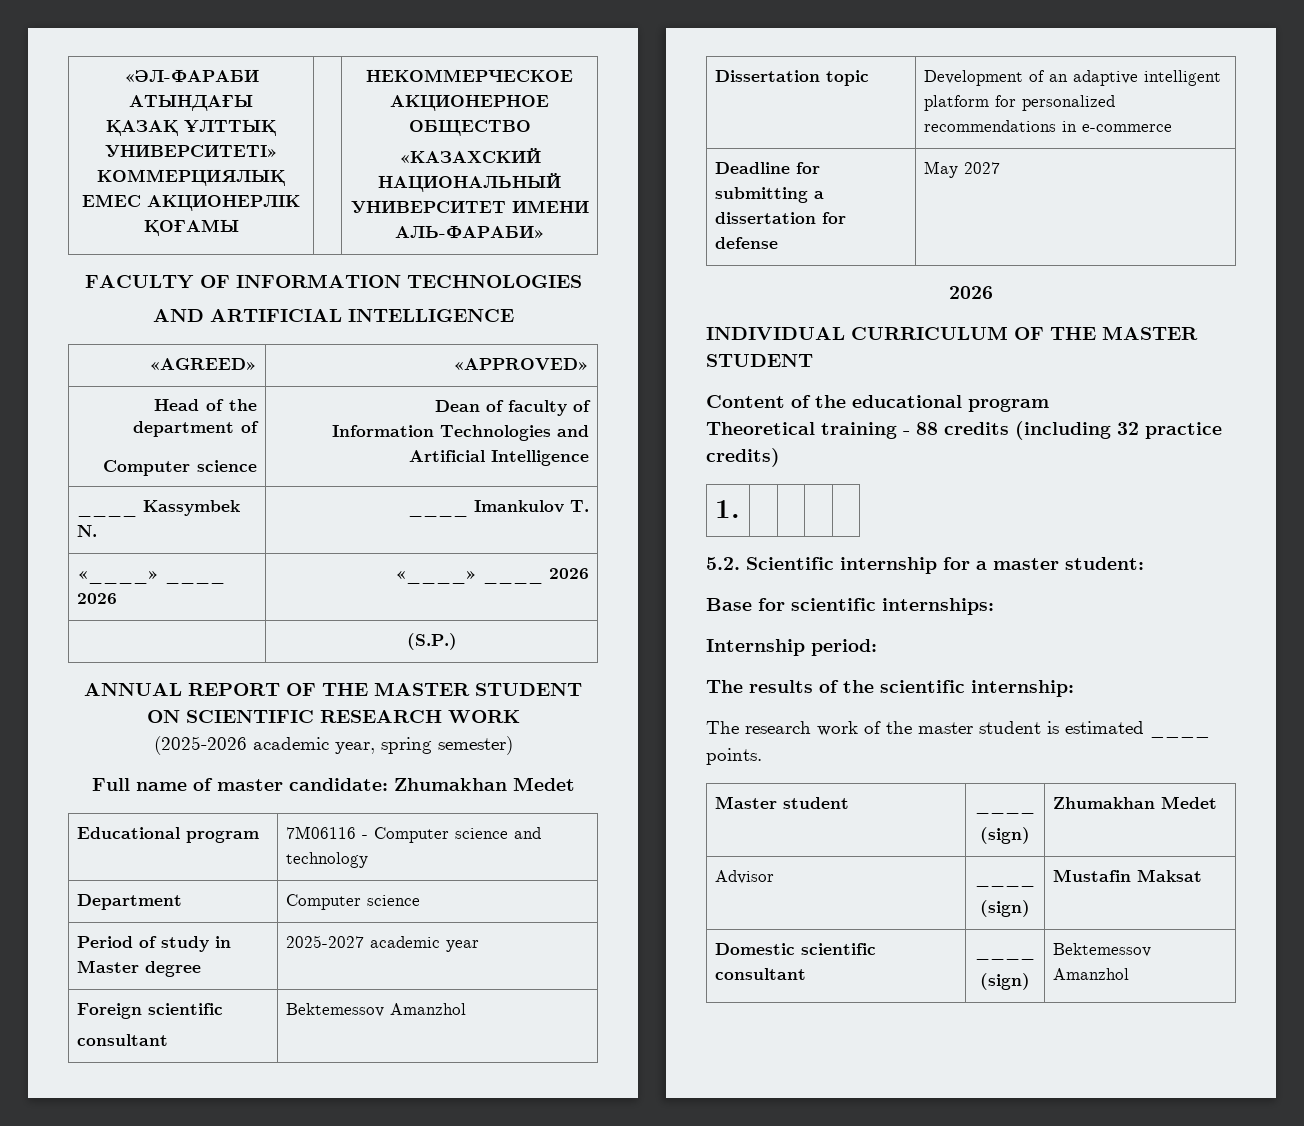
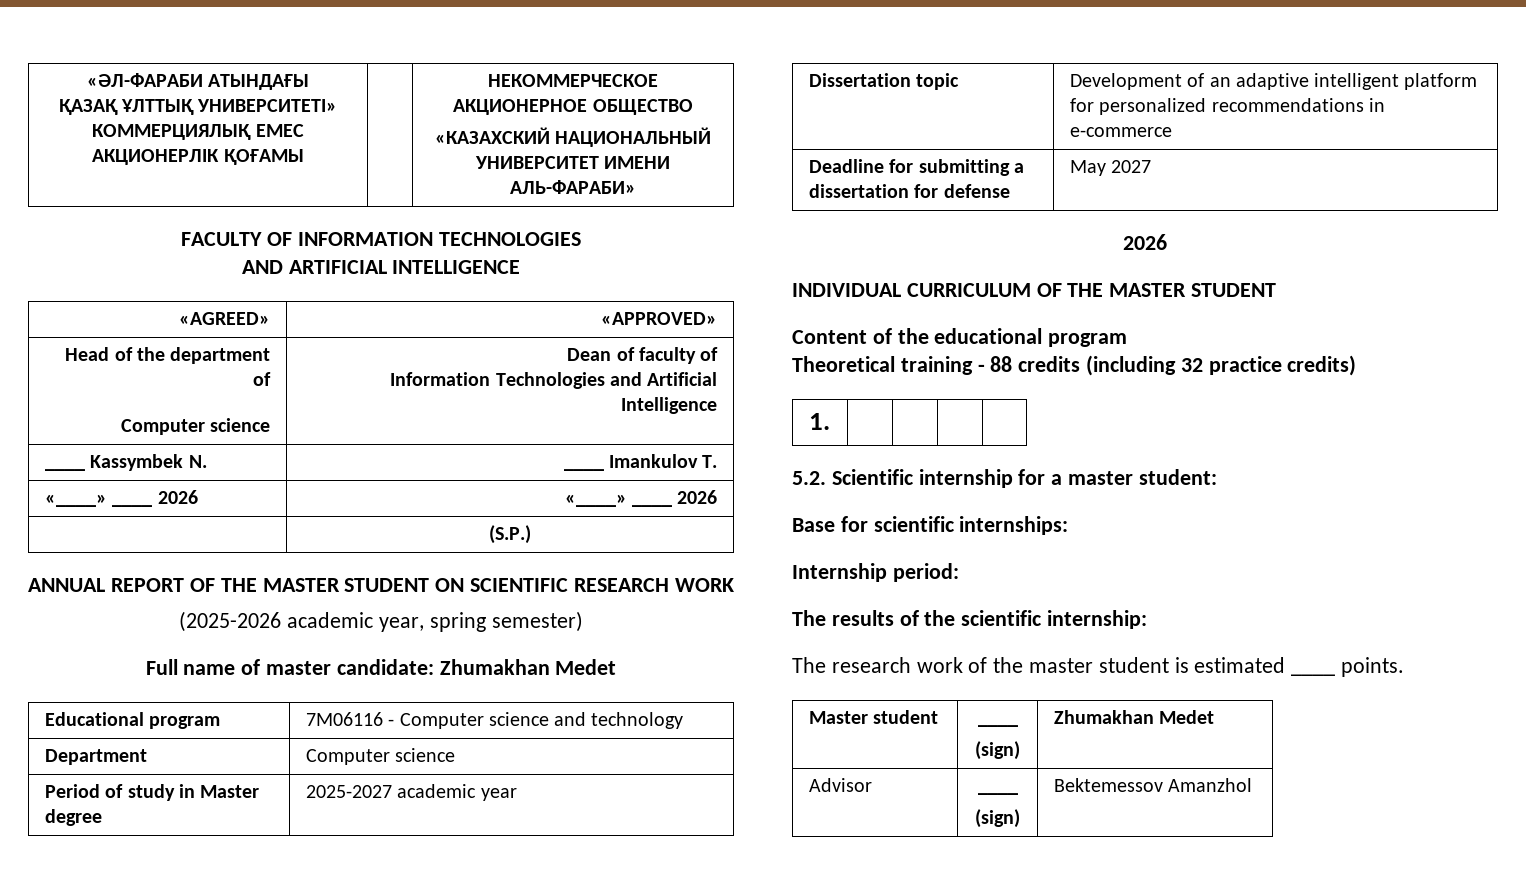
[76,1003,223,1019] [76,1034,168,1046] [285,1003,466,1017] // Foreign scientific // consultant | Bektemessov Amanzhol -> (517, 794) none
[980,900,1030,917] [1052,869,1202,882] [714,943,876,955] [714,968,806,980] [975,955,1035,960] // (sign) | Mustafin Maksat // Domestic scientific consultant | ____ -> (1018, 793) none

